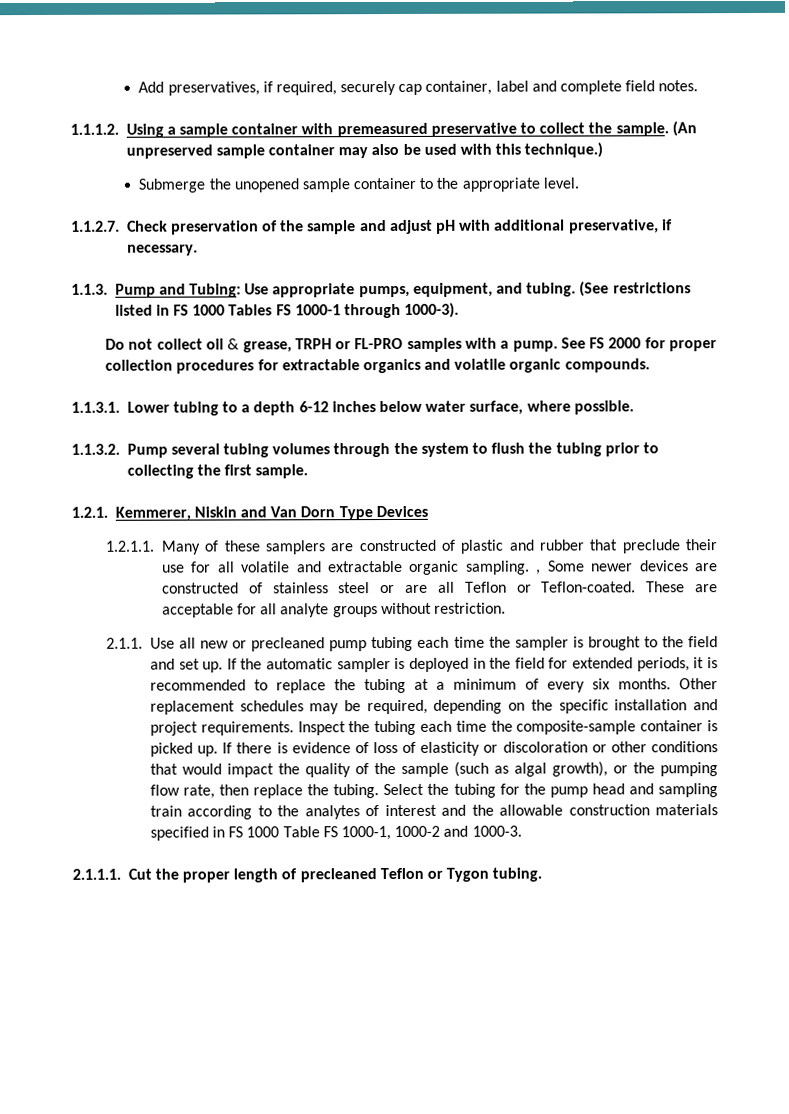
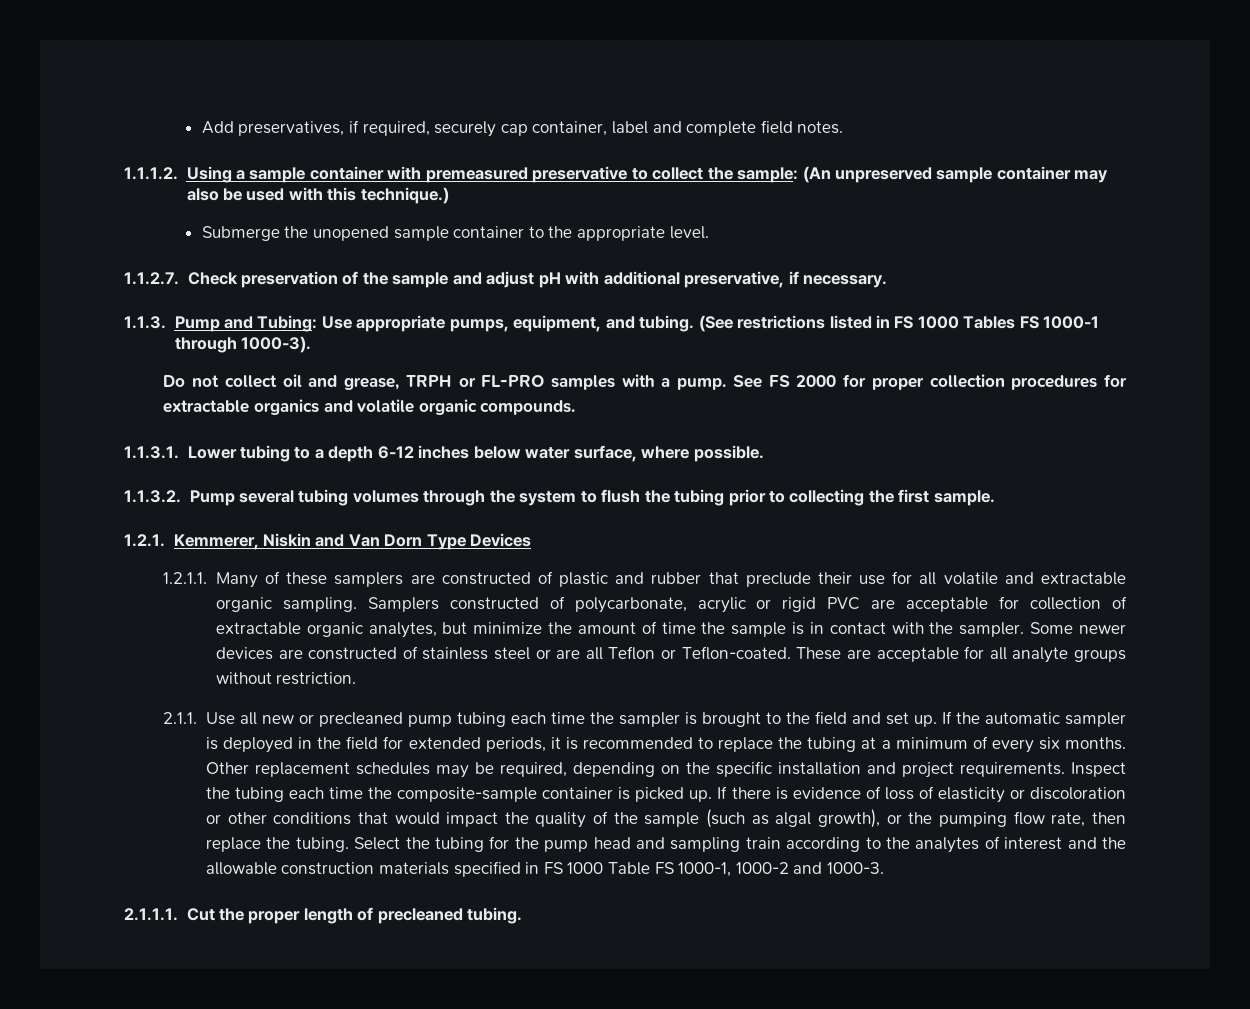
[615,122,669,137] sample. -> [737,167,799,183] sample:
[227,338,240,350] & -> [308,375,338,387] and
[536,569,542,575] , -> [367,596,1128,613] [215,621,1025,638] Samplers constructed of polycarbonate, acrylic or rigid PVC are acceptable for collection of extractable organic analytes, but minimize the amount of time the sample is in contact with the sampler.
[379,867,490,882] Teflon or Tygon -> (463, 916) none

